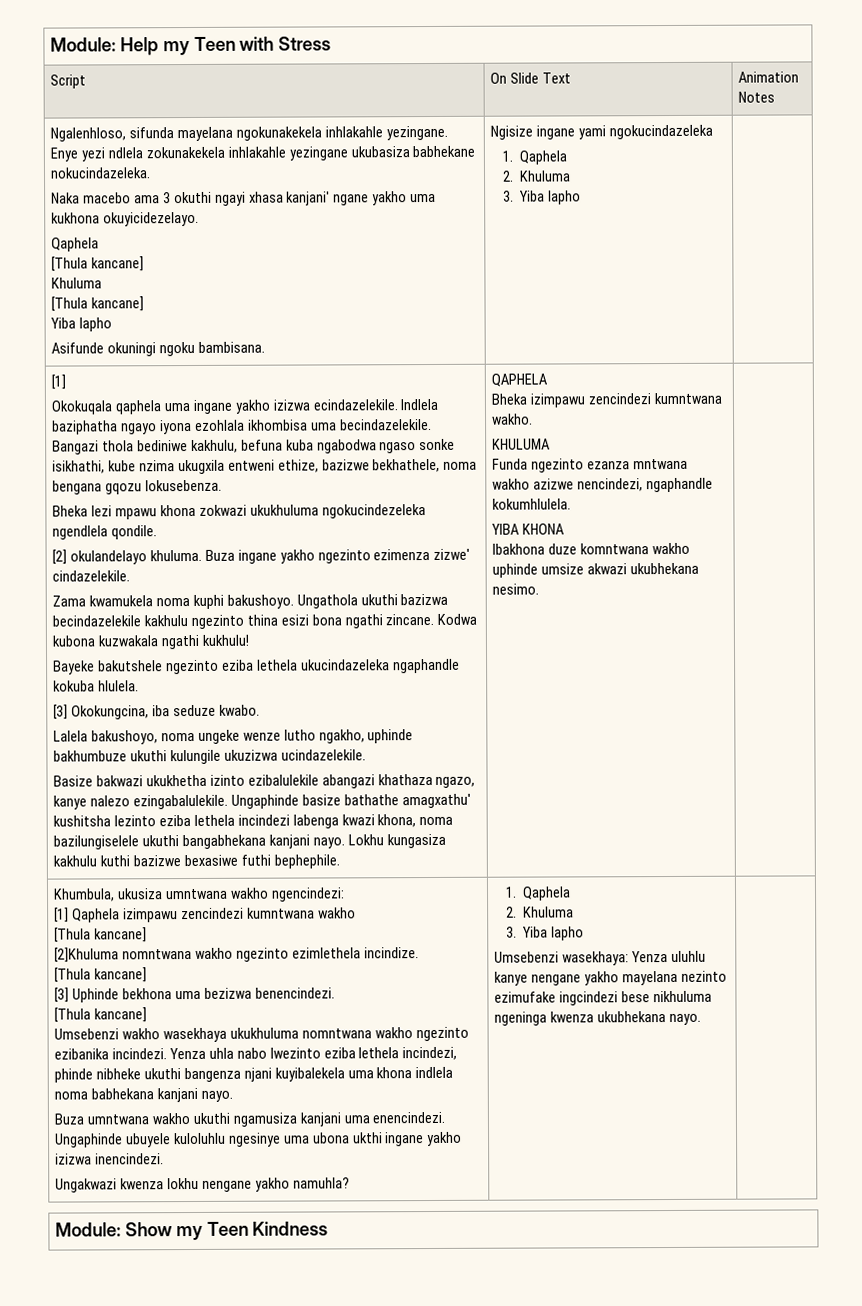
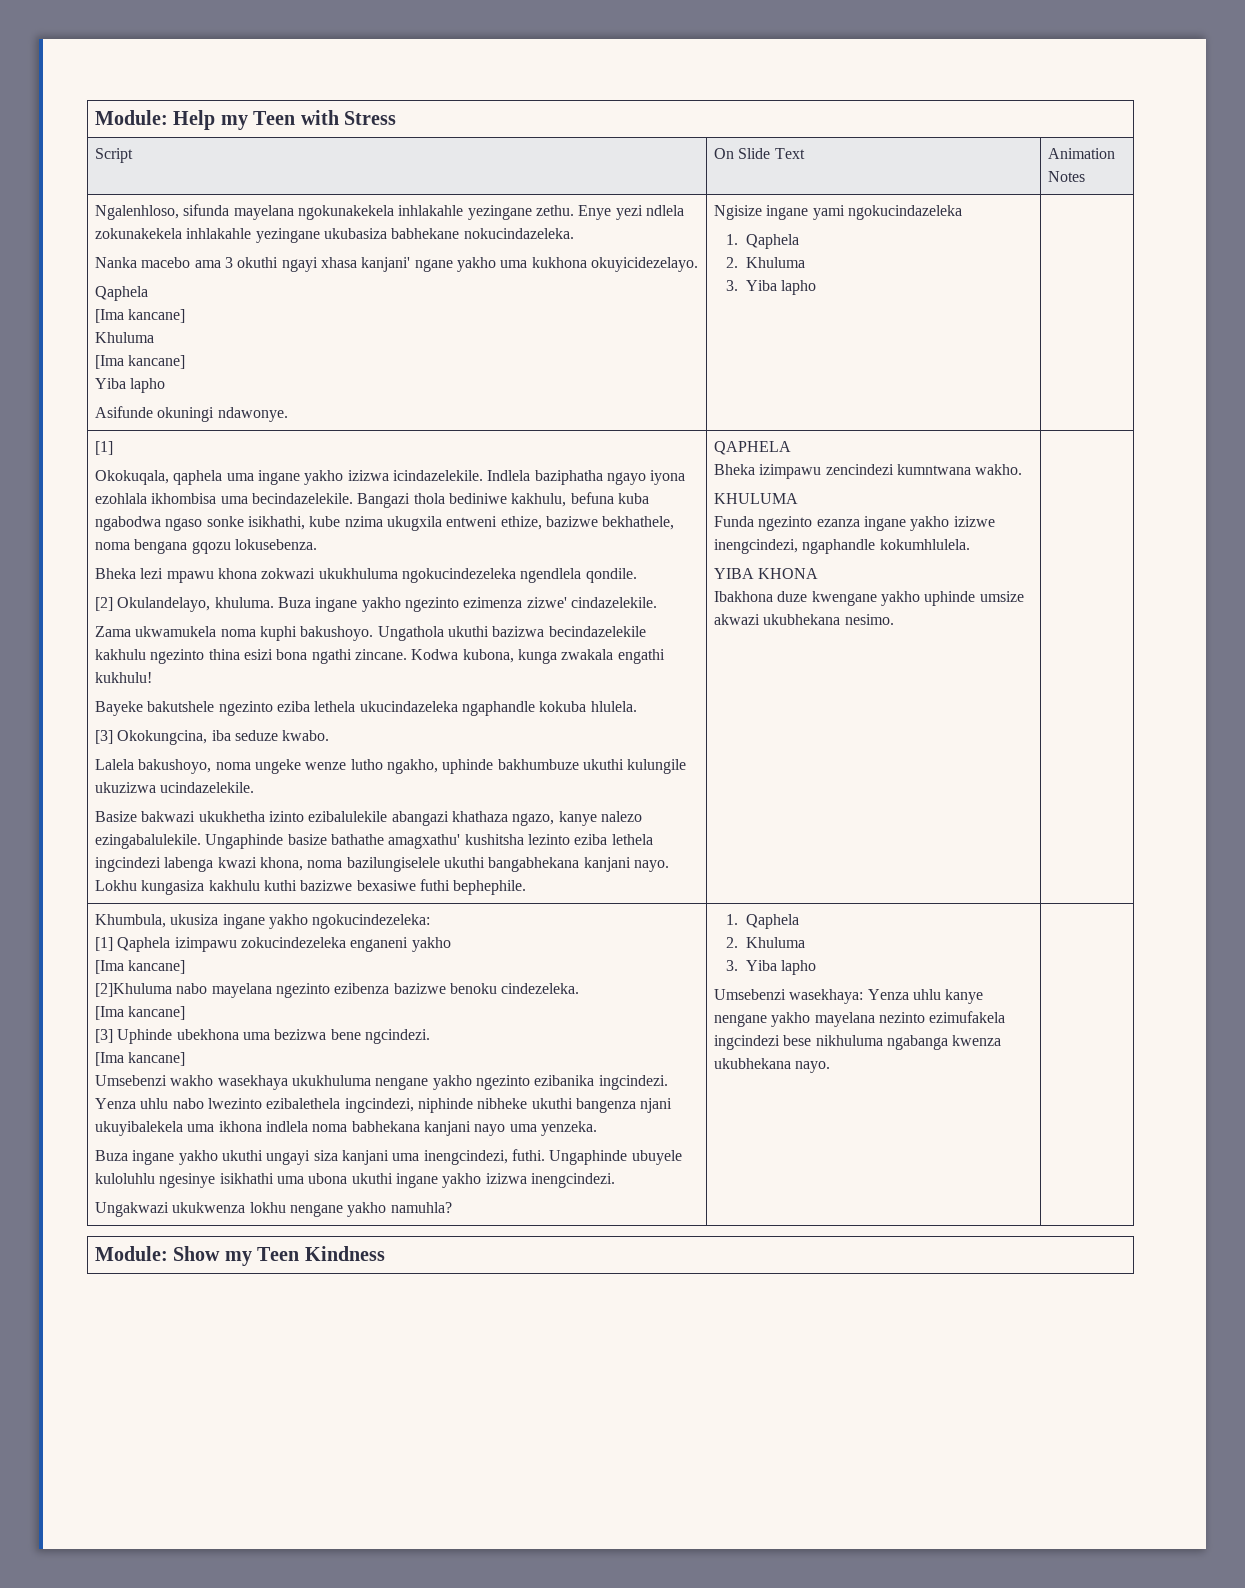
[385,125,448,141] yezingane. -> [467,205,574,220] yezingane zethu.
[51,192,81,204] Naka -> [95,257,138,268] Nanka
[51,256,89,272] [Thula -> [95,309,125,323] [Ima
[51,296,89,312] [Thula -> [95,355,125,369] [Ima
[158,341,265,357] ngoku bambisana. -> [217,407,288,422] ndawonye.
[51,400,113,415] Okokuqala -> [95,470,170,485] Okokuqala,
[312,399,398,411] ecindazelekile. -> [392,470,483,481] icindazelekile.
[69,550,147,565] okulandelayo -> [117,597,211,612] Okulandelayo,
[88,595,153,607] kwamukela -> [135,626,217,637] ukwamukela
[52,634,199,650] kubona kuzwakala ngathi -> [462,649,665,664] kubona, kunga zwakala engathi
[237,814,290,826] incindezi -> [95,857,162,872] ingcindezi
[632,458,688,470] [492,478,643,492] mntwana wakho azizwe nencindezi, -> [863,516,995,531] [714,539,799,554] ingane yakho izizwe inengcindezi,
[579,542,690,555] komntwana wakho -> [811,591,920,606] kwengane yakho
[164,887,345,902] umntwana wakho ngencindezi: -> [222,914,431,929] ingane yakho ngokucindezeleka:
[180,907,356,920] [54,927,147,943] [54,947,419,963] [54,967,92,983] zencindezi kumntwana wakho // [Thula kancane] // [2]Khuluma nomntwana wakho ngezinto ezimlethela incindize. // [Thula -> [240,937,451,952] [95,960,186,974] [95,983,580,998] [95,1006,125,1020] zokucindezeleka enganeni yakho // [Ima kancane] // [2]Khuluma nabo mayelana ngezinto ezibenza bazizwe benoku cindezeleka. // [Ima
[121,988,172,1000] bekhona -> [176,1029,239,1040] ubekhona
[254,987,335,999] [54,1007,92,1023] benencindezi. // [Thula -> [330,1029,430,1044] [95,1052,125,1066] bene ngcindezi. // [Ima
[301,1026,469,1042] [54,1046,458,1061] [54,1068,94,1083] nomntwana wakho ngezinto ezibanika incindezi. Yenza uhla nabo lwezinto eziba lethela incindezi, phinde -> [375,1075,668,1090] [95,1098,473,1113] nengane yakho ngezinto ezibanika ingcindezi. Yenza uhlu nabo lwezinto ezibalethela ingcindezi, niphinde
[274,1067,413,1082] kuyibalekela uma khona -> [95,1121,262,1136] ukuyibalekela uma ikhona
[200,1090,233,1102] [54,1111,446,1127] nayo. // Buza umntwana wakho ukuthi ngamusiza kanjani uma enencindezi. -> [474,1121,597,1136] [95,1149,545,1165] nayo uma yenzeka. // Buza ingane yakho ukuthi ungayi siza kanjani uma inengcindezi, futhi.
(281, 1139) none -> [219,1173,274,1184] isikhathi
[352,1131,463,1147] [55,1153,164,1165] ukthi ingane yakho izizwa inencindezi. -> [351,1173,615,1188] ukuthi ingane yakho izizwa inengcindezi.
[119,1178,164,1190] kwenza -> [172,1202,246,1213] ukukwenza
[670,950,706,963] uluhlu -> [912,989,941,1000] uhlu
[494,991,557,1003] ezimufake -> [929,1011,1006,1023] ezimufakela
[494,1011,548,1026] ngeninga -> [886,1035,948,1050] ngabanga

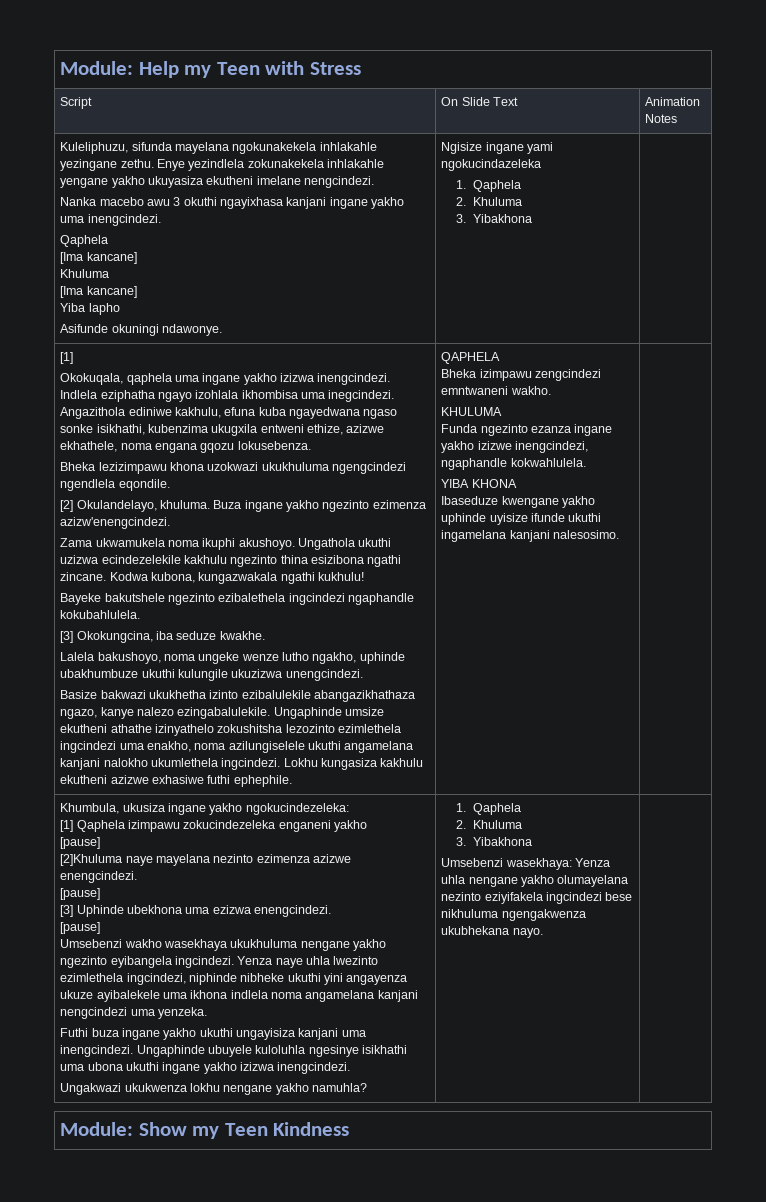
[95,205,180,220] Ngalenhloso, -> [60,142,129,154] Kuleliphuzu,
[615,205,684,220] [95,228,574,243] yezi ndlela zokunakekela inhlakahle yezingane ukubasiza babhekane nokucindazeleka. -> [188,159,385,171] [60,176,375,188] yezindlela zokunakekela inhlakahle yengane yakho ukuyasiza ekutheni imelane nengcindezi.
[194,260,221,268] ama -> [146,199,170,206] awu
[281,257,698,272] ngayi xhasa kanjani' ngane yakho uma kukhona okuyicidezelayo. -> [220,197,405,209] [60,214,161,226] ngayixhasa kanjani ingane yakho uma inengcindezi.
[745,280,817,295] Yiba lapho -> [472,214,532,223] Yibakhona
[392,470,686,485] [95,492,649,508] [95,516,162,531] icindazelekile. Indlela baziphatha ngayo iyona ezohlala ikhombisa uma becindazelekile. Bangazi thola bediniwe kakhulu, befuna kuba ngabodwa -> [317,373,391,385] [60,390,395,402] [60,407,361,419] inengcindezi. Indlela eziphatha ngayo izohlala ikhombisa uma inegcindezi. Angazithola ediniwe kakhulu, efuna kuba ngayedwana
[309,516,383,527] kube nzima -> [147,424,208,433] kubenzima
[545,516,675,530] [95,539,188,554] bazizwe bekhathele, noma bengana -> [346,424,385,433] [60,441,197,453] azizwe ekhathele, noma engana
[140,568,637,583] lezi mpawu khona zokwazi ukukhuluma ngokucindezeleka ngendlela qondile. -> [98,462,407,474] [60,479,170,491] lezizimpawu khona uzokwazi ukukhuluma ngengcindezi ngendlela eqondile.
[526,597,657,608] zizwe' cindazelekile. -> [60,517,171,529] azizw'enengcindezi.
[259,626,646,641] kuphi bakushoyo. Ungathola ukuthi bazizwa becindazelekile -> [202,538,392,550] [60,555,181,564] ikuphi akushoyo. Ungathola ukuthi uzizwa ecindezelekile
[243,649,308,660] esizi bona -> [311,555,365,564] esizibona
[517,649,665,664] kunga zwakala engathi -> [198,572,315,584] kungazwakala ngathi
[276,701,637,716] eziba lethela ukucindazeleka ngaphandle kokuba hlulela. -> [218,593,415,605] [60,610,141,619] ezibalethela ingcindezi ngaphandle kokubahlulela.
[282,730,330,741] kwabo. -> [219,631,265,640] kwakhe.
[497,759,579,770] bakhumbuze -> [60,669,139,678] ubakhumbuze
[160,782,255,793] ucindazelekile. -> [285,669,363,681] unengcindezi.
[391,811,508,826] abangazi khathaza -> [314,690,416,702] abangazikhathaza
[287,834,653,849] [95,857,669,872] [95,879,527,895] basize bathathe amagxathu' kushitsha lezinto eziba lethela ingcindezi labenga kwazi khona, noma bazilungiselele ukuthi bangabhekana kanjani nayo. Lokhu kungasiza kakhulu kuthi bazizwe bexasiwe futhi bephephile. -> [345,707,385,716] [60,724,402,736] [60,741,414,753] [60,758,424,770] [60,775,292,787] umsize ekutheni athathe izinyathelo zokushitsha lezozinto ezimlethela ingcindezi uma enakho, noma azilungiselele ukuthi angamelana kanjani nalokho ukumlethela ingcindezi. Lokhu kungasiza kakhulu ekutheni azizwe exhasiwe futhi ephephile.
[825,464,971,475] zencindezi kumntwana -> [534,369,601,381] [441,386,509,395] zengcindezi emntwaneni
[879,539,970,550] kokumhlulela. -> [510,458,586,467] kokwahlulela.
[714,591,808,602] Ibakhona duze -> [441,496,499,505] Ibaseduze
[979,591,1024,602] [714,614,894,625] umsize akwazi ukubhekana nesimo. -> [489,513,602,525] [441,530,619,542] uyisize ifunde ukuthi ingamelana kanjani nalesosimo.
[95,960,186,974] [Ima kancane] -> [60,837,101,849] [pause]
[176,983,580,998] [95,1006,186,1020] nabo mayelana ngezinto ezibenza bazizwe benoku cindezeleka. // [Ima kancane] -> [125,854,352,866] [60,871,138,883] [60,888,101,900] naye mayelana nezinto ezimenza azizwe enengcindezi. // [pause]
[274,1029,430,1044] [95,1052,186,1066] bezizwa bene ngcindezi. // [Ima kancane] -> [212,905,332,917] [60,922,101,934] ezizwa enengcindezi. // [pause]
[534,1075,595,1086] ezibanika -> [110,956,172,968] eyibangela
[140,1098,673,1113] [95,1121,184,1136] uhlu nabo lwezinto ezibalethela ingcindezi, niphinde nibheke ukuthi bangenza njani ukuyibalekela -> [275,956,379,968] [60,973,408,985] [60,990,160,1002] naye uhla lwezinto ezimlethela ingcindezi, niphinde nibheke ukuthi yini angayenza ukuze ayibalekele
[351,1121,506,1136] babhekana kanjani nayo -> [305,990,418,1002] [60,1007,128,1019] angamelana kanjani nengcindezi
[95,1150,129,1161] Buza -> [60,1028,119,1037] Futhi buza
[266,1149,545,1165] ungayi siza kanjani uma inengcindezi, futhi. -> [236,1028,366,1040] [60,1045,134,1057] ungayisiza kanjani uma inengcindezi.
[95,1173,156,1184] kuloluhlu -> [255,1045,306,1054] kuloluhla
[745,960,817,975] Yiba lapho -> [472,837,532,846] Yibakhona
[912,989,984,1004] [714,1011,1006,1027] uhlu kanye nengane yakho mayelana nezinto ezimufakela -> [441,875,629,887] [441,892,543,904] uhla nengane yakho olumayelana nezinto eziyifakela
[886,1035,1002,1050] ngabanga kwenza -> [501,909,586,921] ngengakwenza

